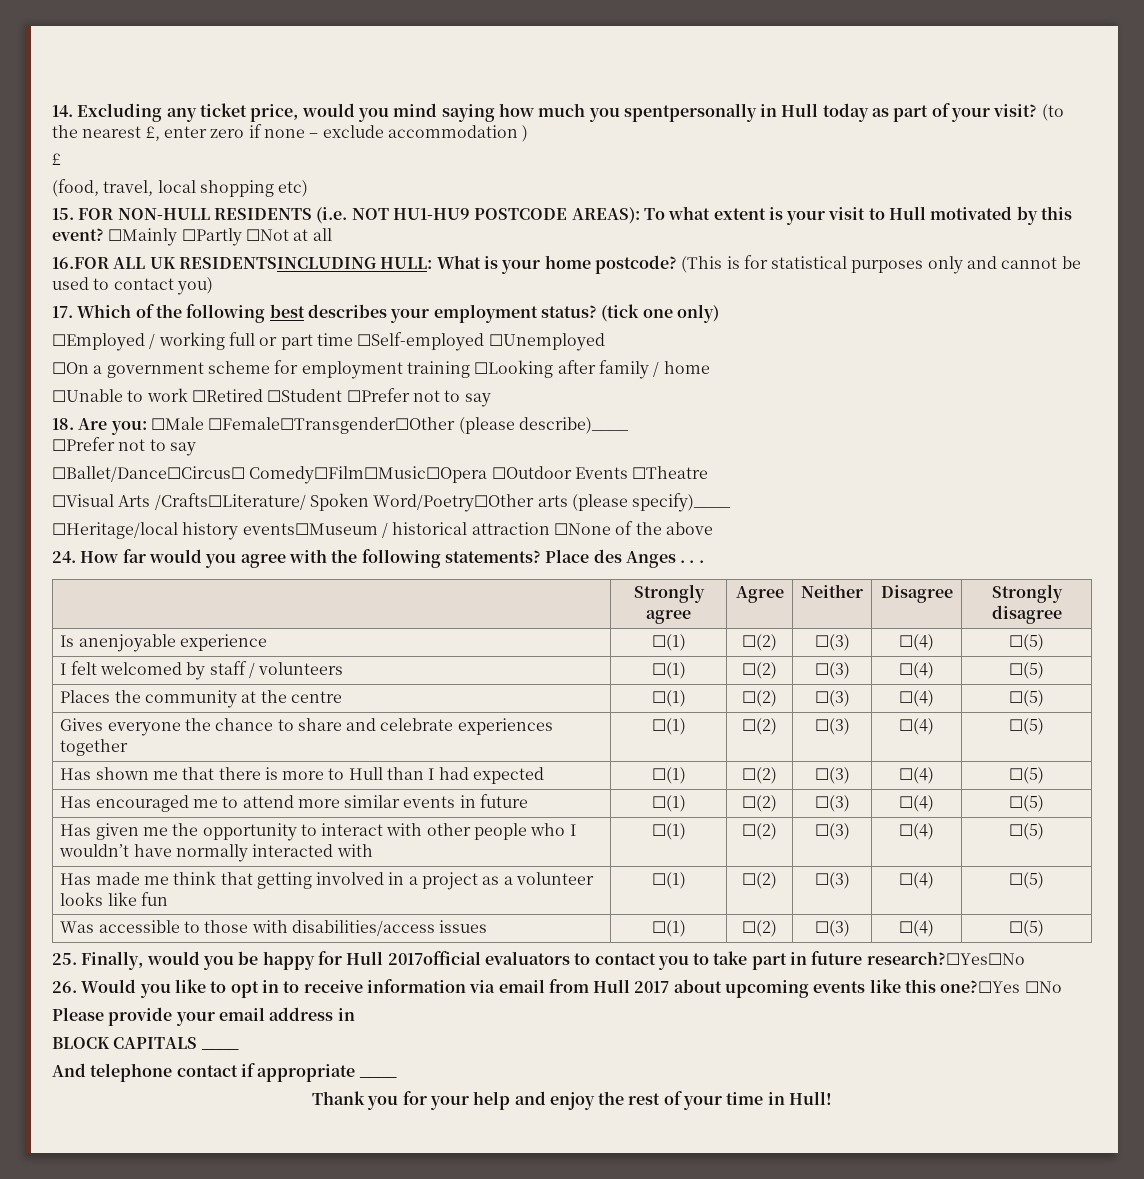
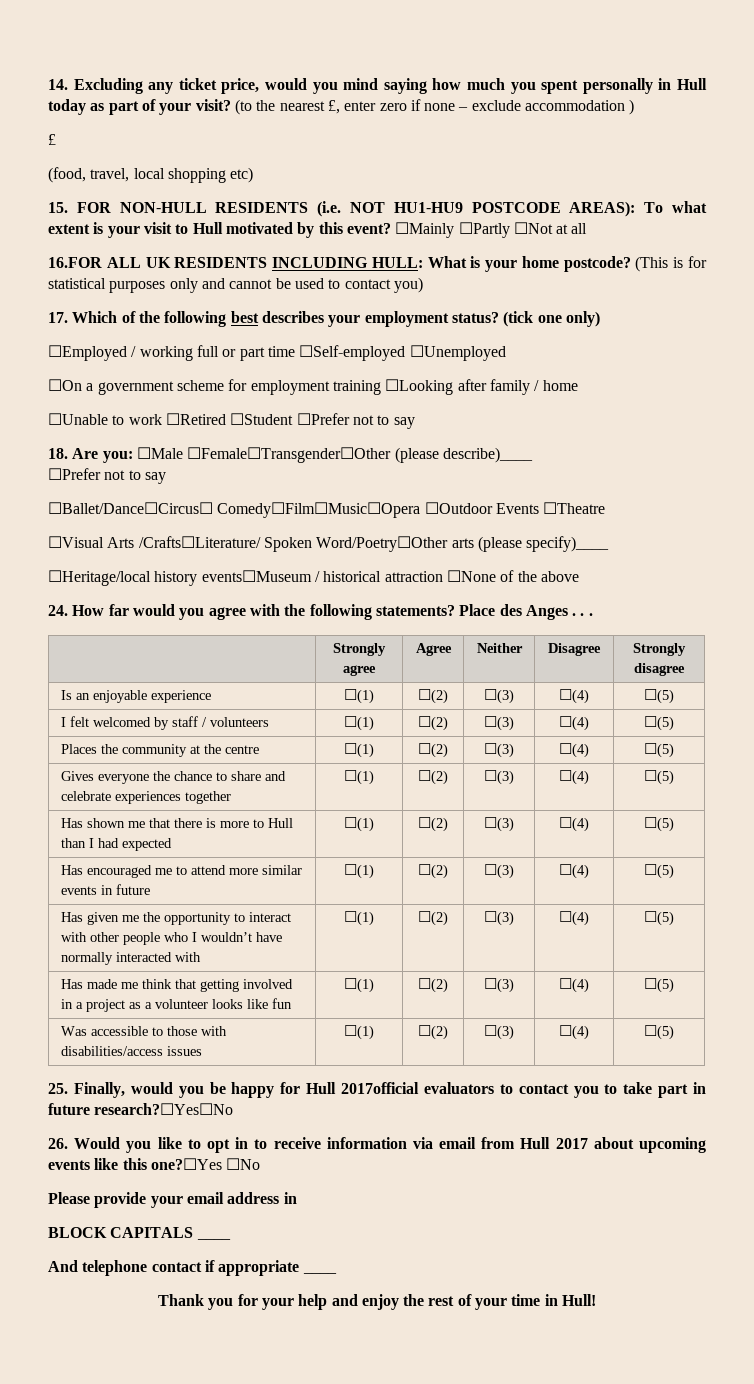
[623,103,757,122] spentpersonally -> [541,78,653,94] spent personally
[178,257,376,269] RESIDENTSINCLUDING -> [174,257,369,268] RESIDENTS INCLUDING
[78,634,176,652] anenjoyable -> [75,690,147,703] an enjoyable

